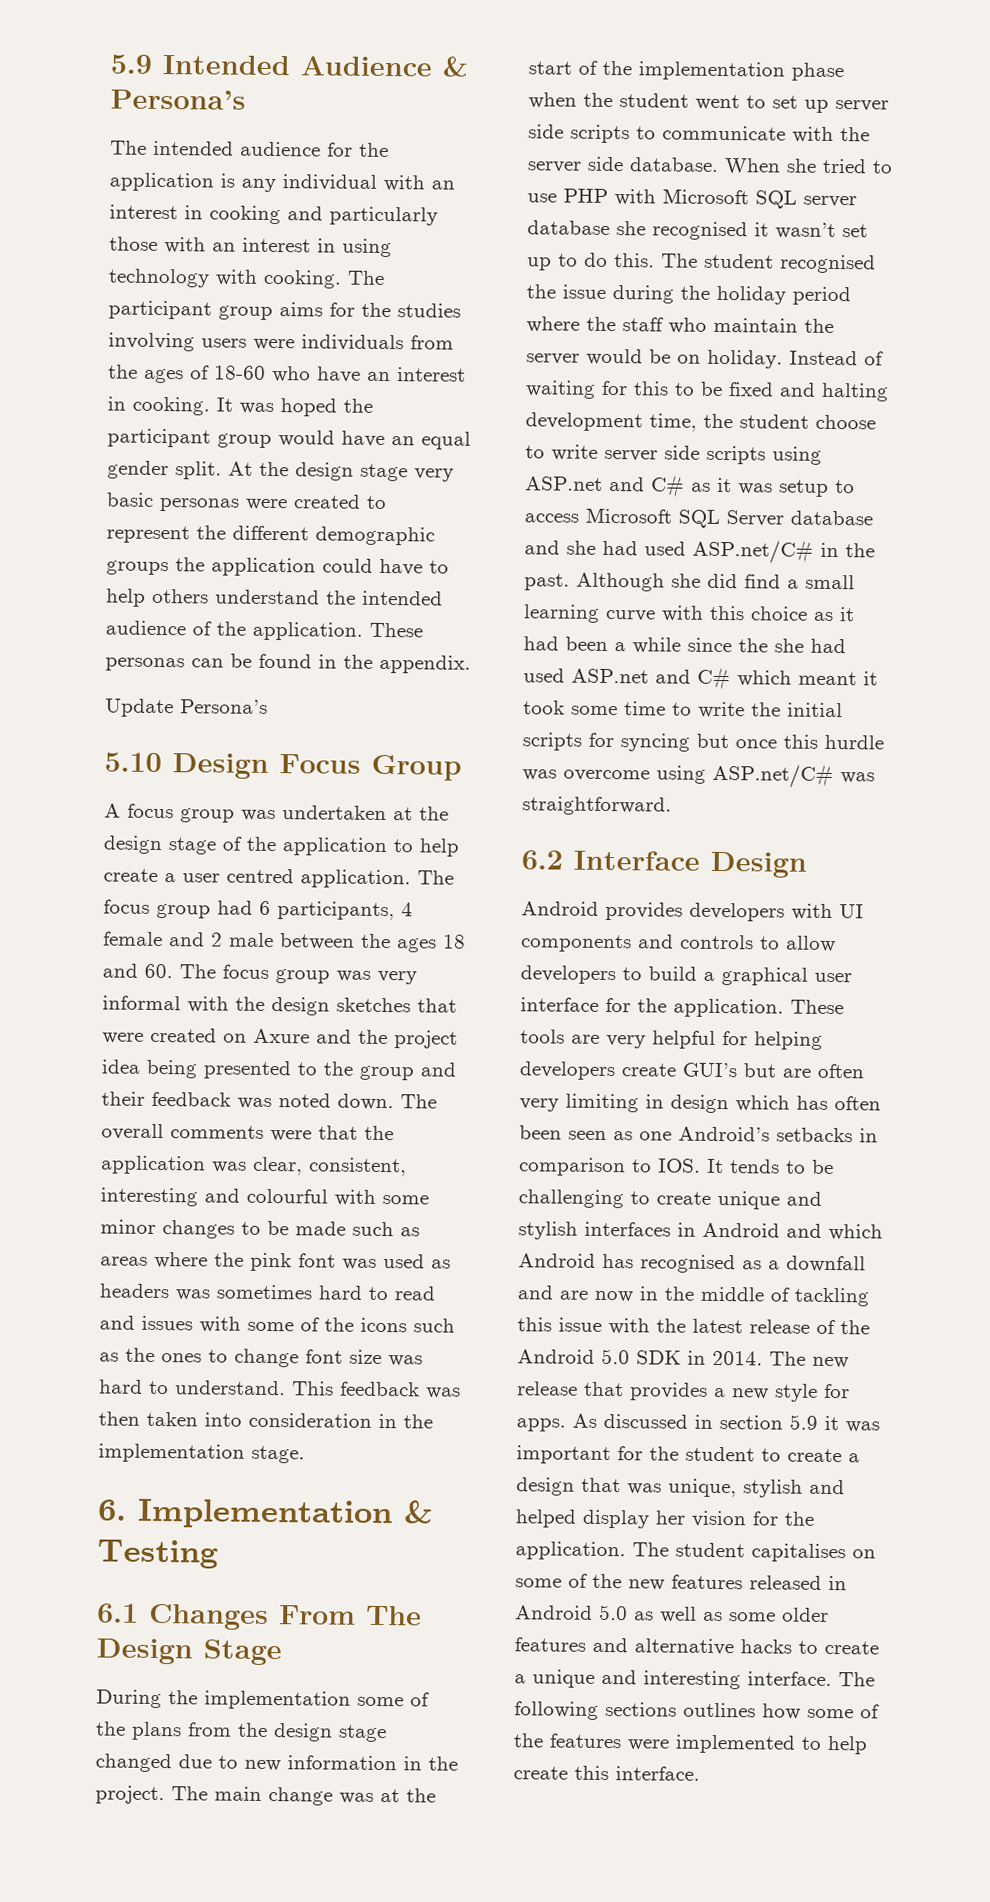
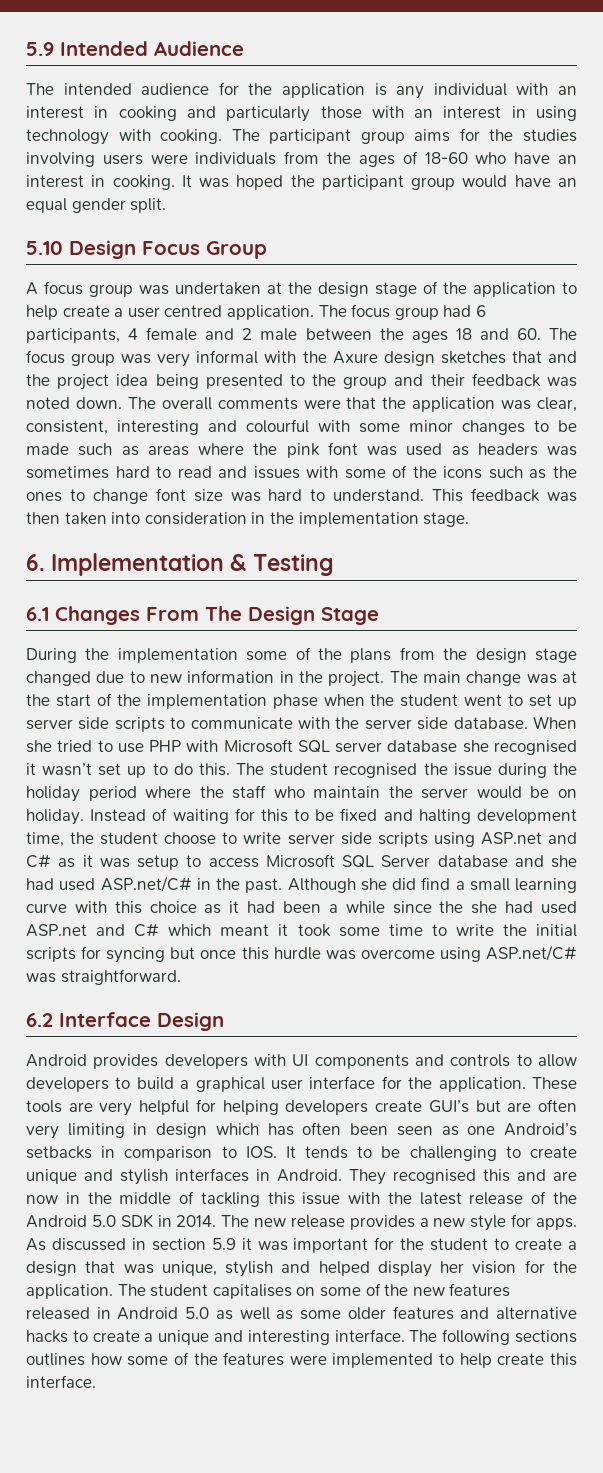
[442,56,468,77] [110,89,246,110] & Persona’s -> (244, 48) none
[228,461,454,482] [106,492,387,512] [106,525,435,546] [106,557,449,577] [106,588,443,607] [105,620,423,641] [105,653,471,674] [105,698,268,718] At the design stage very basic personas were created to represent the different demographic groups the application could have to help others understand the intended audience of the application. These personas can be found in the appendix. // Update Persona’s -> (167, 205) none
(265, 1003) none -> [332,351,378,364] Axure
[102,1027,310,1044] were created on Axure -> (542, 357) none
[702,1222,883,1241] [518,1253,866,1274] Android and which Android has recognised as a downfall -> [277,1169,510,1185] Android. They recognised this
[584,1381,624,1397] that -> (345, 1221) none

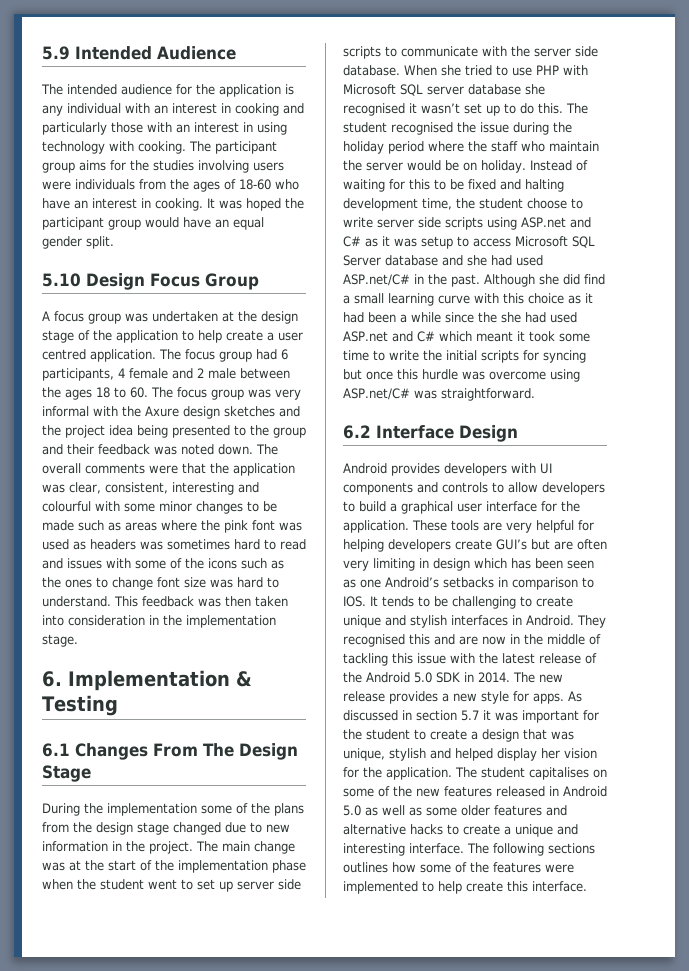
[479,328,509,340] and -> [114,387,126,398] to
[511,351,542,363] that -> (275, 411) none
[302,1122,342,1135] often -> (531, 563) none
[211,1238,236,1250] 5.9 -> [461,710,479,721] 5.7

